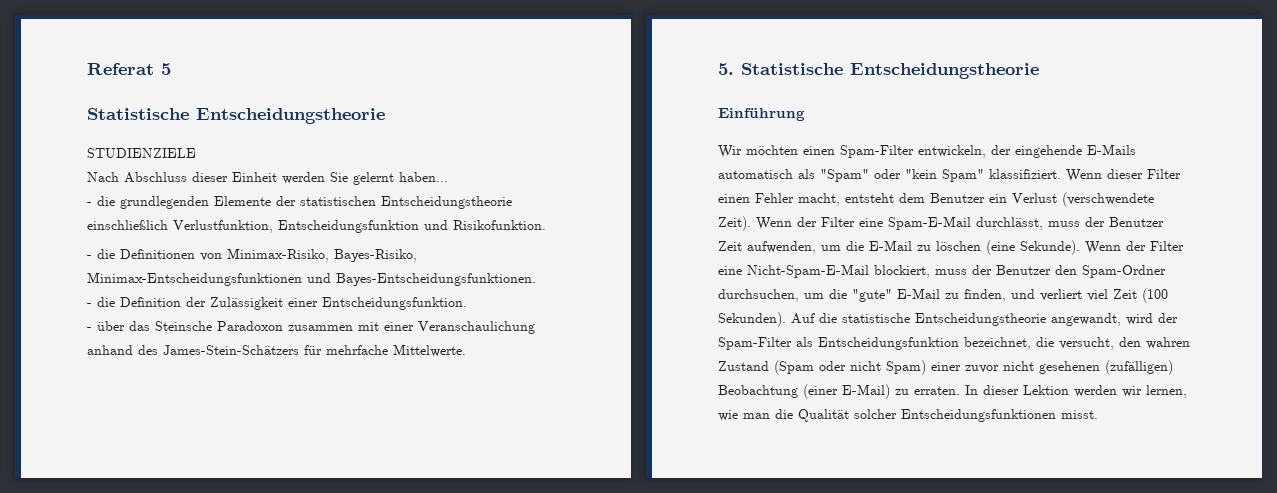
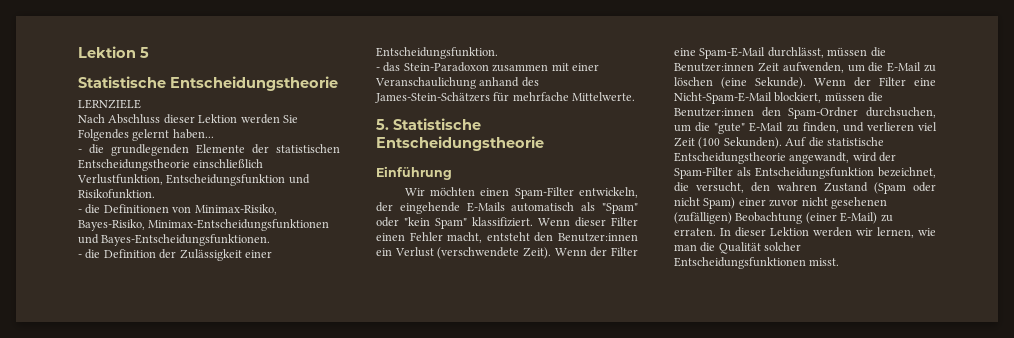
[87,63,154,75] Referat -> [78,46,136,58] Lektion
[87,148,196,158] STUDIENZIELE -> [78,99,141,109] LERNZIELE
[232,172,277,182] Einheit -> [198,114,238,123] Lektion
(348, 177) none -> [78,129,129,141] Folgendes
[97,321,283,331] über das Steinsche Paradoxon -> [383,62,489,72] das Stein-Paradoxon
[899,193,985,203] dem Benutzer -> [534,232,638,242] den Benutzer:innen
[1048,217,1164,227] muss der Benutzer -> [827,47,886,57] [674,63,754,72] müssen die Benutzer:innen
[935,265,1051,275] muss der Benutzer -> [824,92,884,102] [674,108,754,117] müssen die Benutzer:innen
[1040,289,1082,301] verliert -> [866,122,914,131] verlieren

